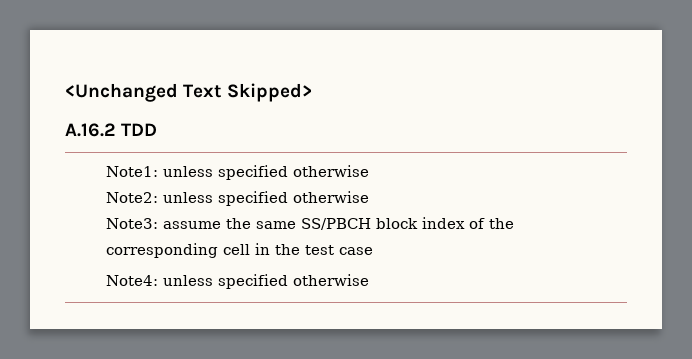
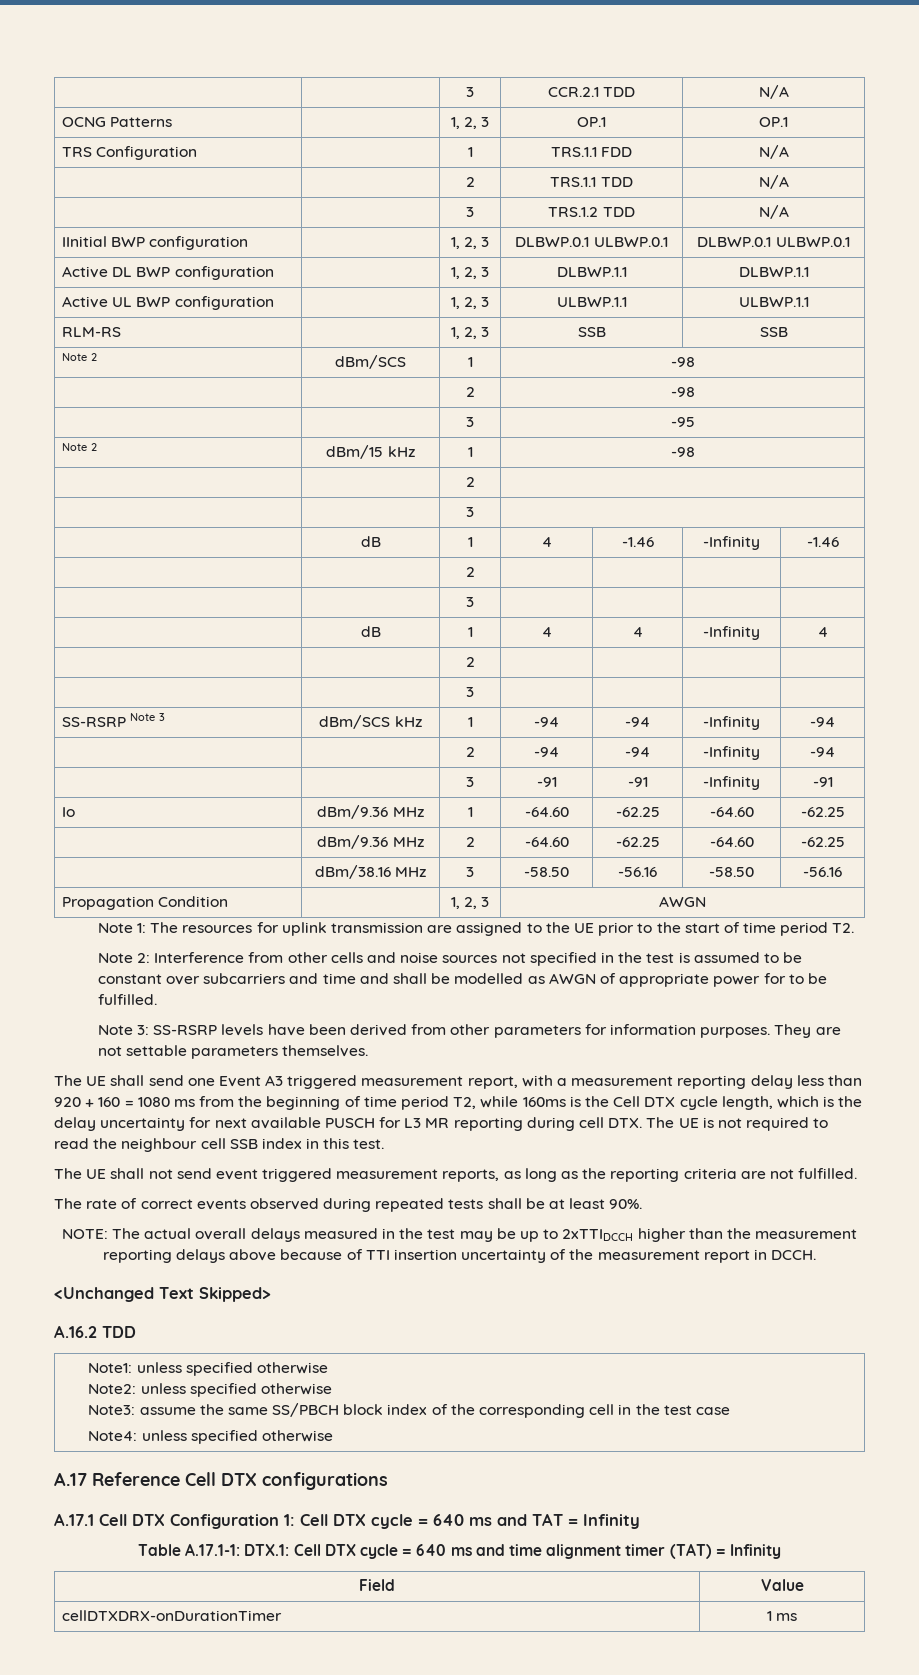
(65, 92) none -> [466,87,474,97] [547,87,636,97] [758,85,789,99] [61,117,173,127] [450,117,490,129] [577,117,606,127] [759,117,788,127] [61,146,198,160] [467,147,473,157] [550,147,633,157] [758,145,789,159] [465,177,475,187] [550,177,633,187] [758,175,789,189] [466,207,474,217] [548,207,635,217] [758,205,789,219] [61,236,249,250] [450,237,490,249] [515,237,668,247] [697,237,850,247] [61,266,274,280] [450,267,490,279] [556,267,627,277] [738,267,809,277] [61,296,274,310] [450,297,490,309] [556,297,627,307] [738,297,809,307] [61,327,121,337] [450,327,490,339] [577,327,606,337] [759,327,788,337] [61,353,98,361] [335,355,406,369] [467,357,473,367] [670,357,695,367] [465,387,475,397] [670,387,695,397] [466,417,474,427] [670,417,695,427] [61,443,98,451] [326,445,415,459] [467,447,473,457] [670,447,695,457] [465,477,475,487] [466,507,474,517] [360,536,381,547] [467,537,473,547] [541,537,552,547] [621,537,654,547] [703,536,760,550] [806,537,839,547] [465,567,475,577] [466,597,474,607] [360,626,381,637] [467,627,473,637] [541,627,552,637] [632,627,643,637] [703,626,760,640] [817,627,828,637] [465,657,475,667] [466,687,474,697] [61,713,166,727] [319,715,422,729] [467,717,473,727] [534,717,559,727] [625,717,650,727] [703,716,760,730] [810,717,835,727] [465,747,475,757] [534,747,559,757] [625,747,650,757] [703,746,760,760] [810,747,835,757] [466,777,474,787] [536,777,557,787] [627,777,648,787] [703,776,760,790] [812,777,833,787] [61,807,75,817] [317,805,424,819] [467,807,473,817] [524,807,569,817] [615,807,660,817] [709,807,754,817] [800,807,845,817] [317,835,424,849] [465,837,475,847] [524,837,569,847] [615,837,660,847] [709,837,754,847] [800,837,845,847] [314,865,427,879] [466,867,474,877] [524,867,569,877] [618,867,657,877] [709,867,754,877] [803,867,842,877] [61,896,229,910] [450,897,490,909] [659,896,706,907] [97,922,855,936] [97,952,803,966] [97,973,827,987] [97,994,157,1005] [97,1024,841,1038] [97,1045,369,1059] [54,1075,862,1089] [54,1096,863,1110] [54,1117,829,1131] [54,1138,385,1152] [54,1168,858,1182] [54,1198,643,1212] [61,1228,858,1242] [102,1249,817,1263] | | 3 | CCR.2.1 TDD | N/A // OCNG Patterns | | 1, 2, 3 | OP.1 | OP.1 // TRS Configuration | | 1 | TRS.1.1 FDD | N/A // | | 2 | TRS.1.1 TDD | N/A // | | 3 | TRS.1.2 TDD | N/A // IInitial BWP configuration | | 1, 2, 3 | DLBWP.0.1 ULBWP.0.1 | DLBWP.0.1 ULBWP.0.1 // Active DL BWP configuration | | 1, 2, 3 | DLBWP.1.1 | DLBWP.1.1 // Active UL BWP configuration | | 1, 2, 3 | ULBWP.1.1 | ULBWP.1.1 // RLM-RS | | 1, 2, 3 | SSB | SSB // Note 2 | dBm/SCS | 1 | -98 // | | 2 | -98 // | | 3 | -95 // Note 2 | dBm/15 kHz | 1 | -98 // | | 2 | // | | 3 | // | dB | 1 | 4 | -1.46 | -Infinity | -1.46 // | | 2 | | | | // | | 3 | | | | // | dB | 1 | 4 | 4 | -Infinity | 4 // | | 2 | | | | // | | 3 | | | | // SS-RSRP Note 3 | dBm/SCS kHz | 1 | -94 | -94 | -Infinity | -94 // | | 2 | -94 | -94 | -Infinity | -94 // | | 3 | -91 | -91 | -Infinity | -91 // Io | dBm/9.36 MHz | 1 | -64.60 | -62.25 | -64.60 | -62.25 // | dBm/9.36 MHz | 2 | -64.60 | -62.25 | -64.60 | -62.25 // | dBm/38.16 MHz | 3 | -58.50 | -56.16 | -58.50 | -56.16 // Propagation Condition | | 1, 2, 3 | AWGN // Note 1: The resources for uplink transmission are assigned to the UE prior to the start of time period T2. // Note 2: Interference from other cells and noise sources not specified in the test is assumed to be constant over subcarriers and time and shall be modelled as AWGN of appropriate power for to be fulfilled. // Note 3: SS-RSRP levels have been derived from other parameters for information purposes. They are not settable parameters themselves. // The UE shall send one Event A3 triggered measurement report, with a measurement reporting delay less than 920 + 160 = 1080 ms from the beginning of time period T2, while 160ms is the Cell DTX cycle length, which is the delay uncertainty for next available PUSCH for L3 MR reporting during cell DTX. The UE is not required to read the neighbour cell SSB index in this test. // The UE shall not send event triggered measurement reports, as long as the reporting criteria are not fulfilled. // The rate of correct events observed during repeated tests shall be at least 90%. // NOTE: The actual overall delays measured in the test may be up to 2xTTIDCCH higher than the measurement reporting delays above because of TTI insertion uncertainty of the measurement report in DCCH. //
(369, 280) none -> [54,1472,388,1490] [54,1513,640,1529] [138,1543,781,1559] [359,1579,395,1591] [760,1579,804,1591] [61,1610,282,1621] [766,1611,798,1621] // A.17 Reference Cell DTX configurations // A.17.1 Cell DTX Configuration 1: Cell DTX cycle = 640 ms and TAT = Infinity // Table A.17.1-1: DTX.1: Cell DTX cycle = 640 ms and time alignment timer (TAT) = Infinity // Field | Value // cellDTXDRX-onDurationTimer | 1 ms

